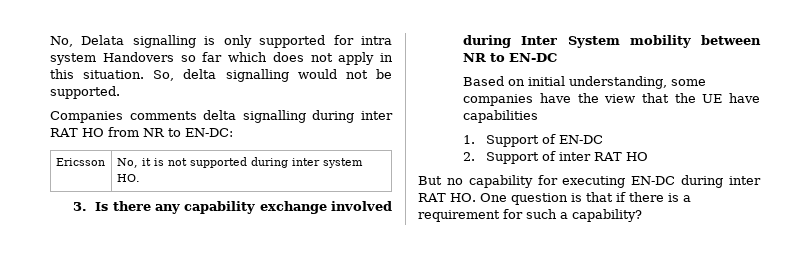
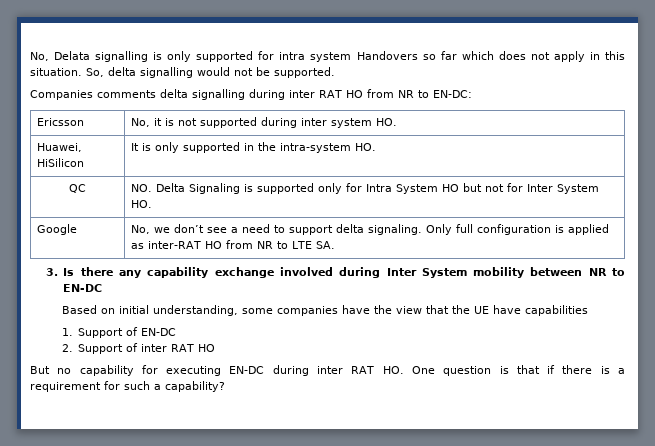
(140, 178) none -> [37,143,83,152] [37,158,85,167] [131,142,377,153] [69,184,86,193] [131,183,600,194] [131,200,153,208] [37,224,78,235] [131,224,610,235] [131,240,336,249] // Huawei, HiSilicon | It is only supported in the intra-system HO. // QC | NO. Delta Signaling is supported only for Intra System HO but not for Inter System HO. // Google | No, we don’t see a need to support delta signaling. Only full configuration is applied as inter-RAT HO from NR to LTE SA.

